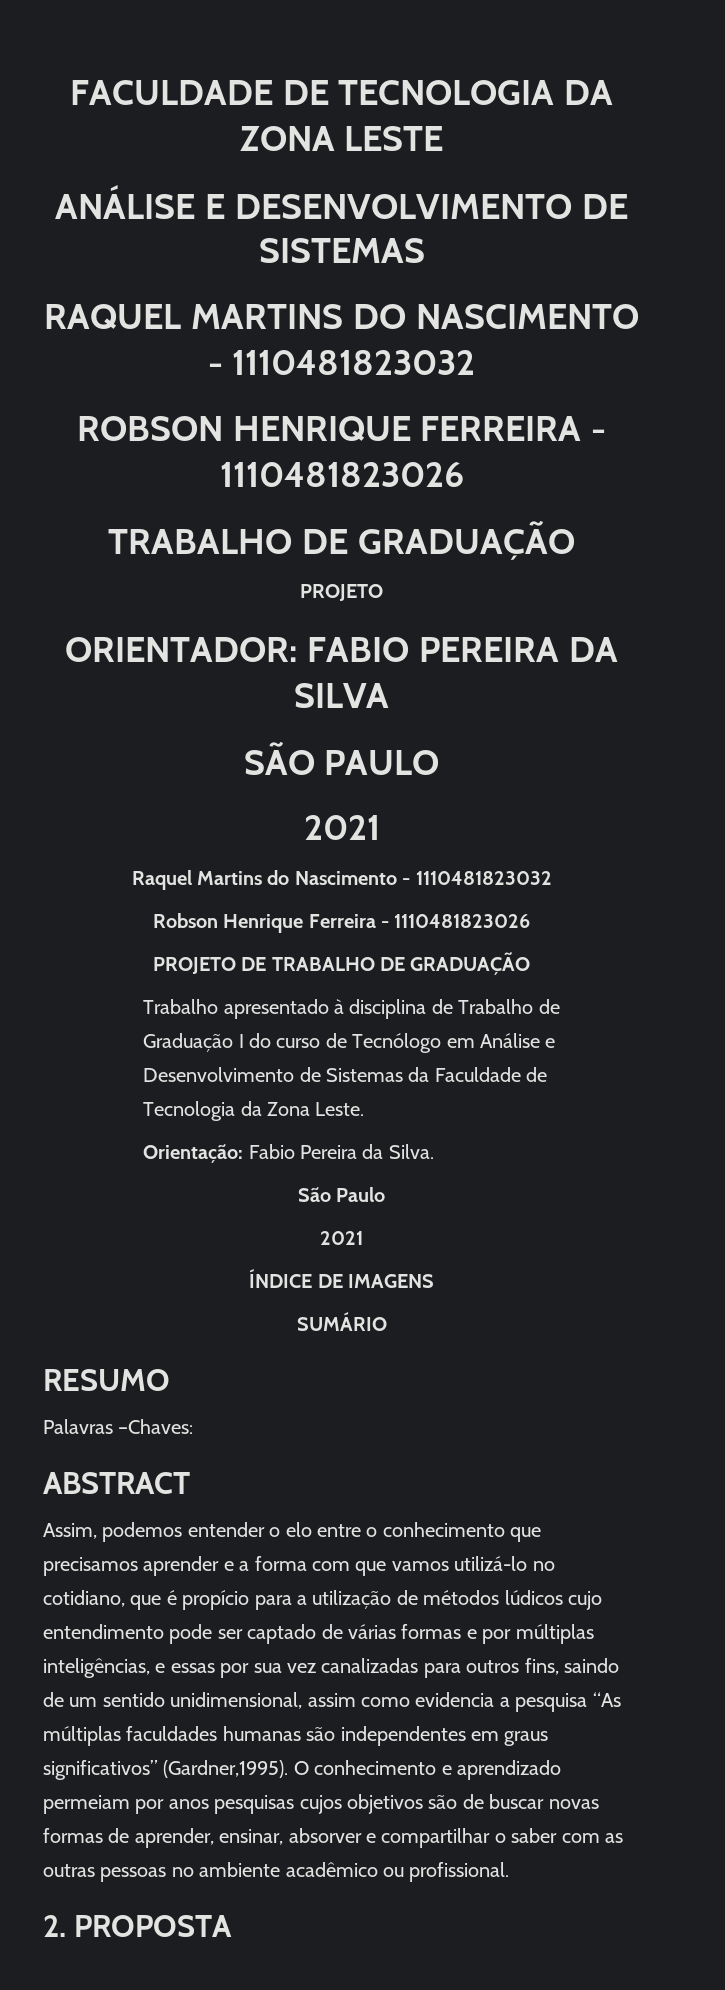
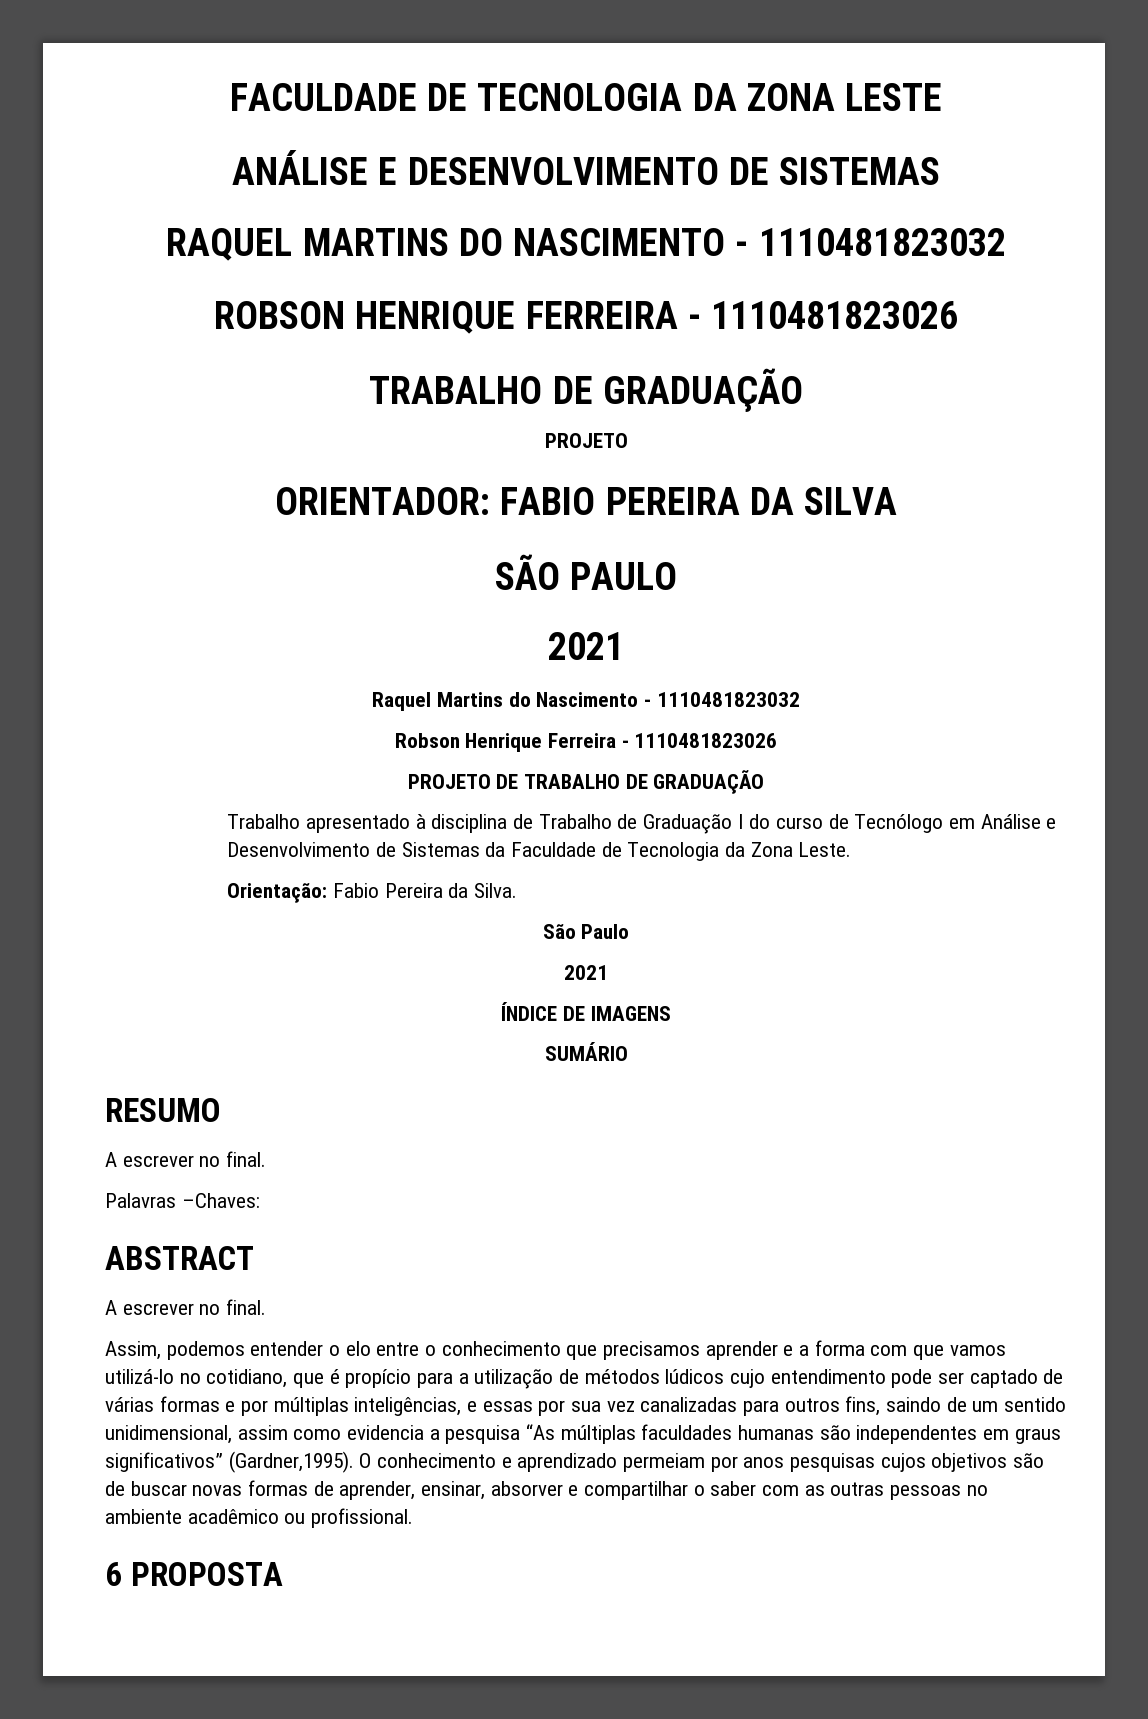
(170, 1380) none -> [105,1151,267,1167] // A escrever no final.
(190, 1483) none -> [105,1299,267,1315] // A escrever no final.
[43,1915,66,1937] 2. -> [105,1562,122,1586] 6

